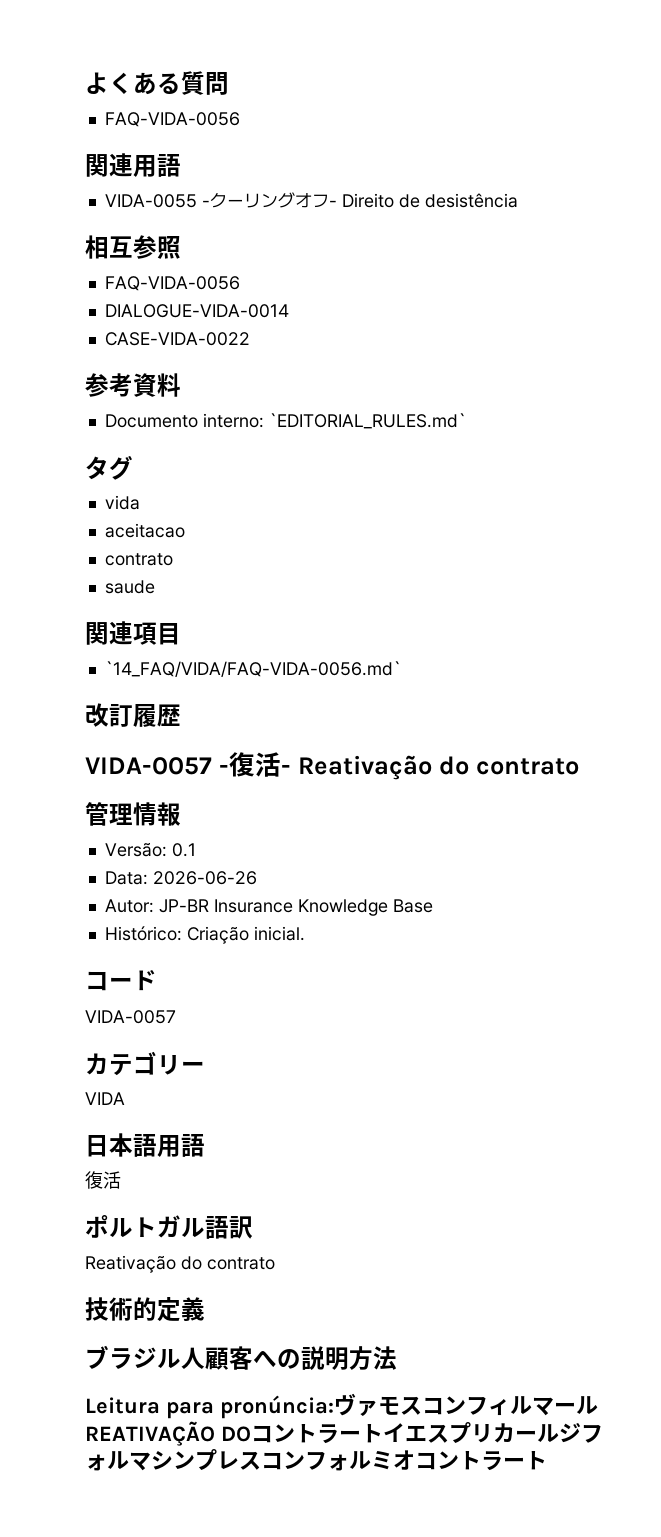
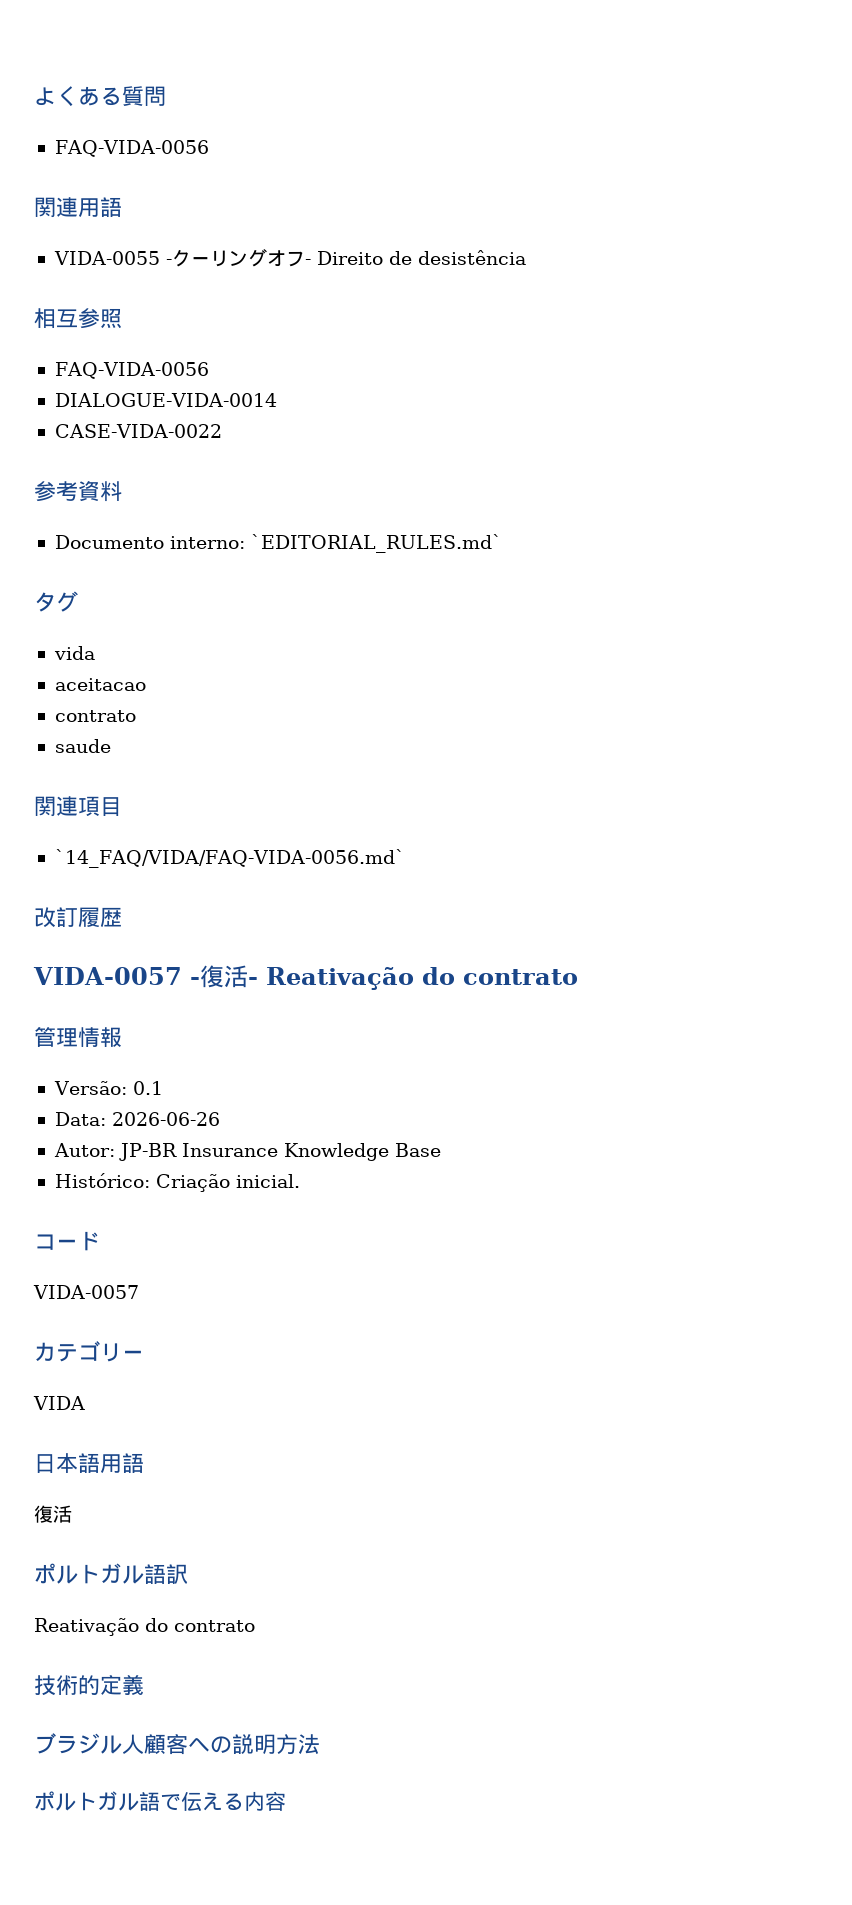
[85,1393,598,1419] [85,1421,603,1447] [85,1449,547,1471] Leitura para pronúncia:ヴァモスコンフィルマールREATIVAÇÃO DOコントラートイエスプリカールジフォルマシンプレスコンフォルミオコントラート -> [34,1791,286,1812] ポルトガル語で伝える内容

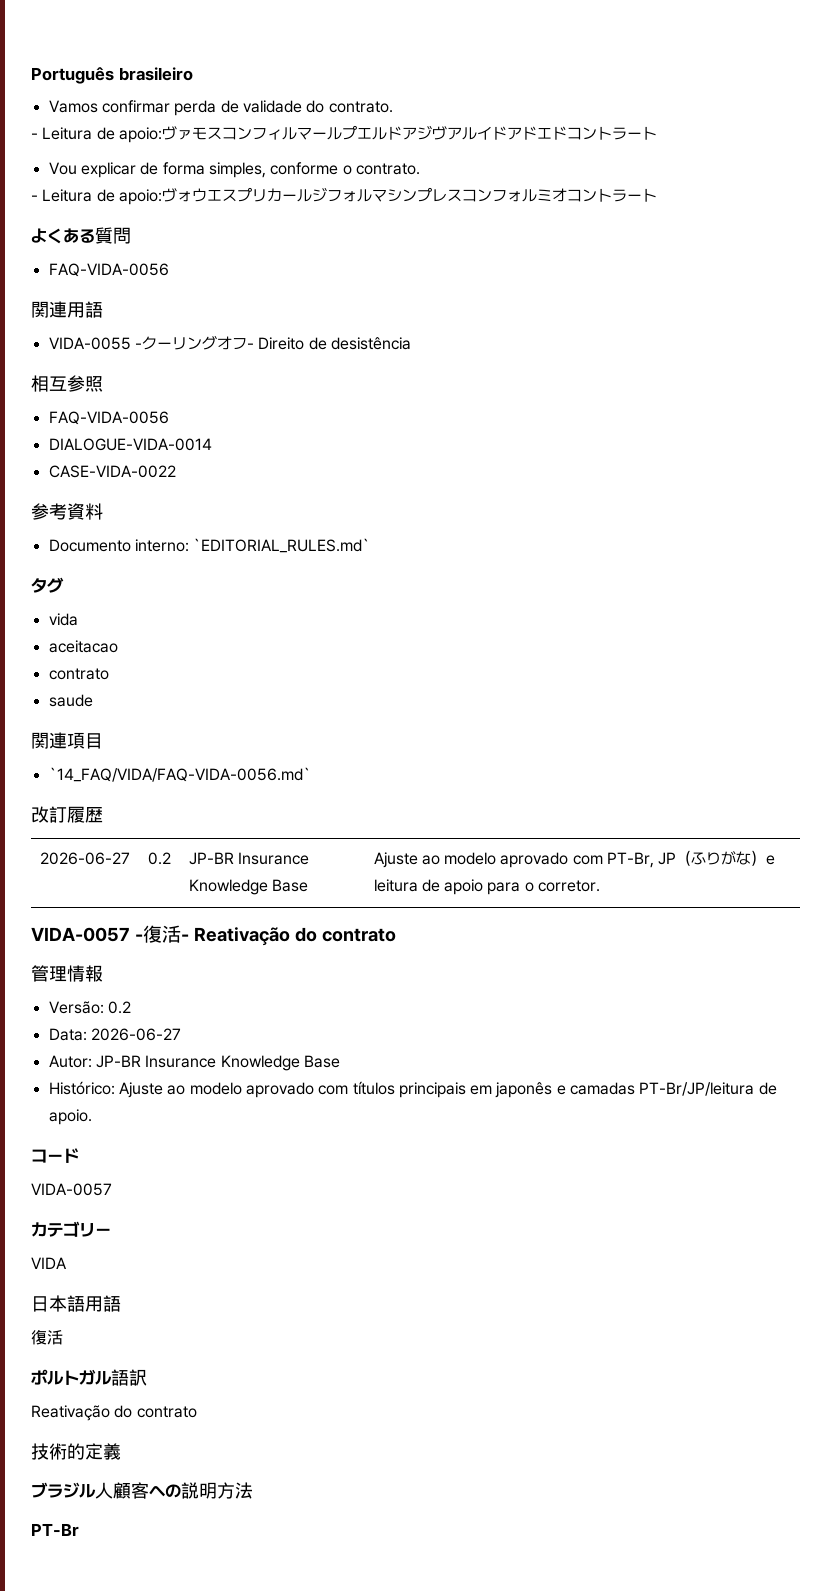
(34, 96) none -> [31,67,193,84] [48,100,393,116] [31,125,657,143] [48,162,420,178] [31,187,657,205] Português brasileiro // Vamos confirmar perda de validade do contrato. // - Leitura de apoio:ヴァモスコンフィルマールプエルドアジヴアルイドアドエドコントラート // Vou explicar de forma simples, conforme o contrato. // - Leitura de apoio:ヴォウエスプリカールジフォルマシンプレスコンフォルミオコントラート //
(122, 917) none -> [39,852,130,865] [147,852,171,865] [188,852,309,865] [188,879,308,895] [373,850,776,868] [373,879,601,895] // 2026-06-27 | 0.2 | JP-BR Insurance Knowledge Base | Ajuste ao modelo aprovado com PT-Br, JP（ふりがな）e leitura de apoio para o corretor.
[132,1081,163,1095] 0.1 -> [107,1001,131,1014] 0.2
[111,1112,220,1126] 2026-06-26 -> [90,1028,181,1041] 2026-06-27
[155,1174,300,1192] Criação inicial. -> [118,1081,777,1098] [48,1109,92,1125] Ajuste ao modelo aprovado com títulos principais em japonês e camadas PT-Br/JP/leitura de apoio.
[34,1791,286,1812] ポルトガル語で伝える内容 -> [31,1523,79,1536] PT-Br

